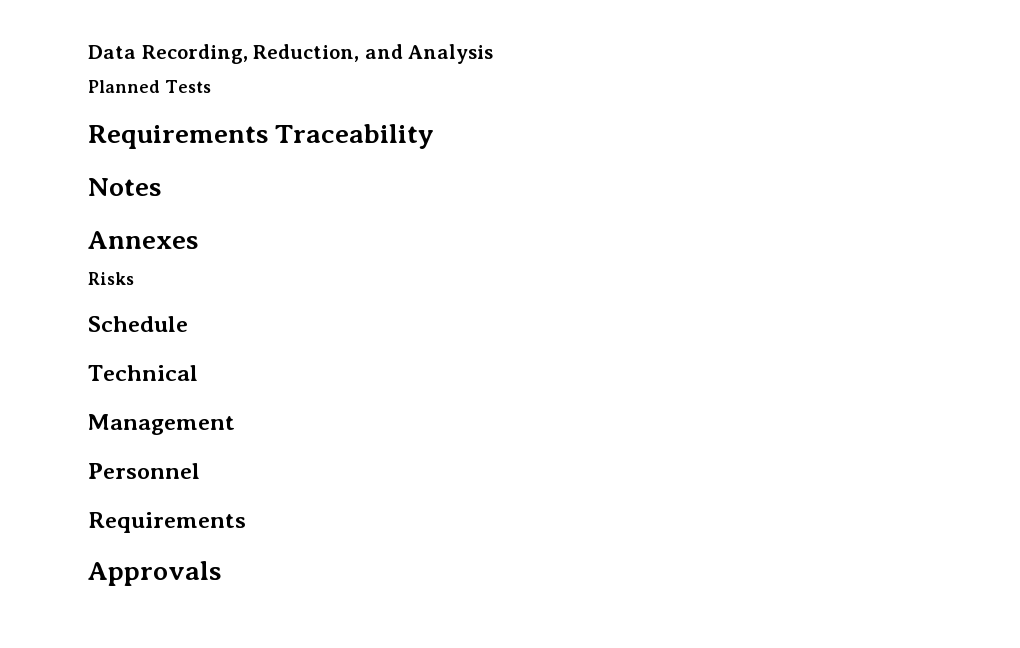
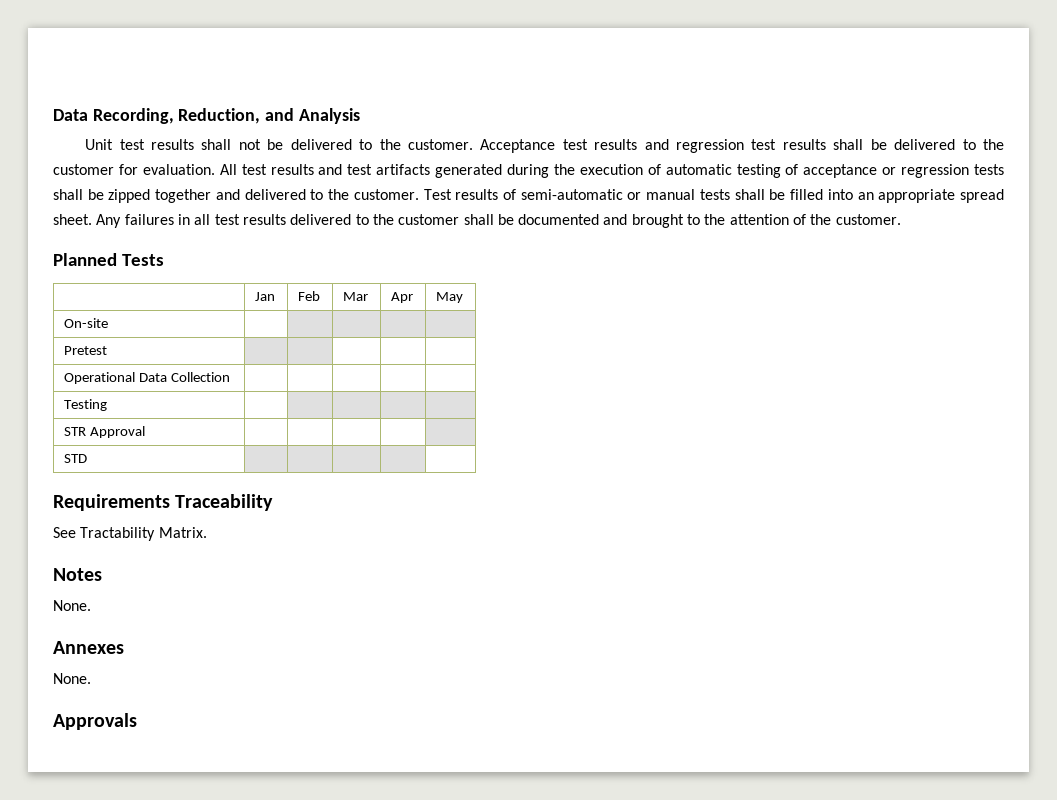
[88,80,211,93] Planned Tests -> [85,139,1004,153] [53,164,1004,178] [53,189,1005,203] [53,214,901,228] [53,253,164,266] [254,292,275,301] [297,291,320,301] [342,292,368,301] [390,292,413,303] [435,292,463,303] [63,318,108,328] [63,346,107,355] [63,372,230,384] [63,399,107,411] [63,426,145,438] [63,454,87,463] Unit test results shall not be delivered to the customer. Acceptance test results and regression test results shall be delivered to the customer for evaluation. All test results and test artifacts generated during the execution of automatic testing of acceptance or regression tests shall be zipped together and delivered to the customer. Test results of semi-automatic or manual tests shall be filled into an appropriate spread sheet. Any failures in all test results delivered to the customer shall be documented and brought to the attention of the customer. // Planned Tests // | Jan | Feb | Mar | Apr | May // On-site | | | | | // Pretest | | | | | // Operational Data Collection | | | | | // Testing | | | | | // STR Approval | | | | | // STD | | | | |
(435, 136) none -> [53,527,207,541] // See Tractability Matrix.
(161, 187) none -> [53,600,91,611] // None.
[88,272,134,285] [88,316,188,332] [88,365,198,381] [88,414,235,435] [88,463,200,479] [88,512,246,533] Risks // Schedule // Technical // Management // Personnel // Requirements -> [53,673,91,684] None.

